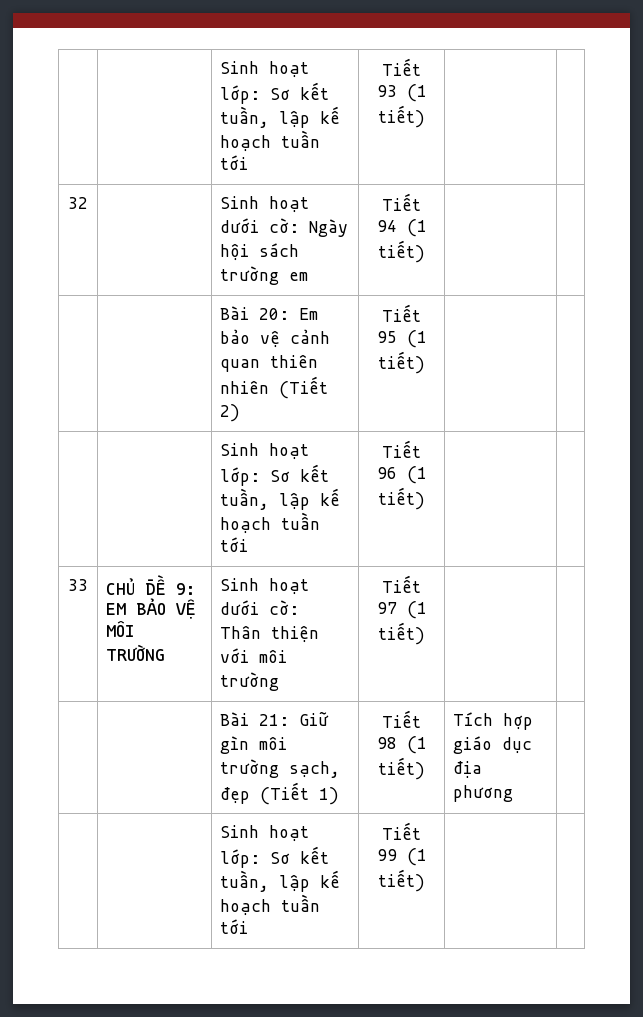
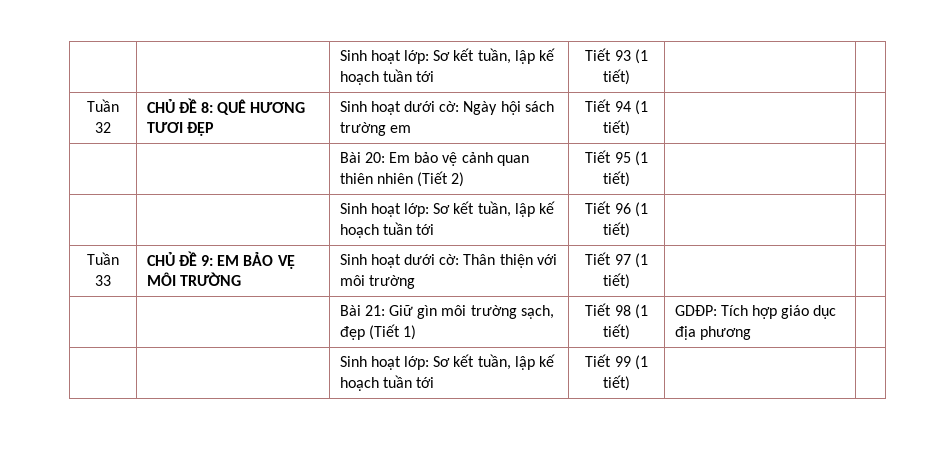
(426, 116) none -> [87,99,119,112] Tuần
(88, 203) none -> [146,98,306,115] [146,122,214,136] CHỦ ĐỀ 8: QUÊ HƯƠNG TƯƠI ĐẸP
(426, 498) none -> [87,252,119,265] Tuần
(426, 768) none -> [674,305,717,316] GDĐP:

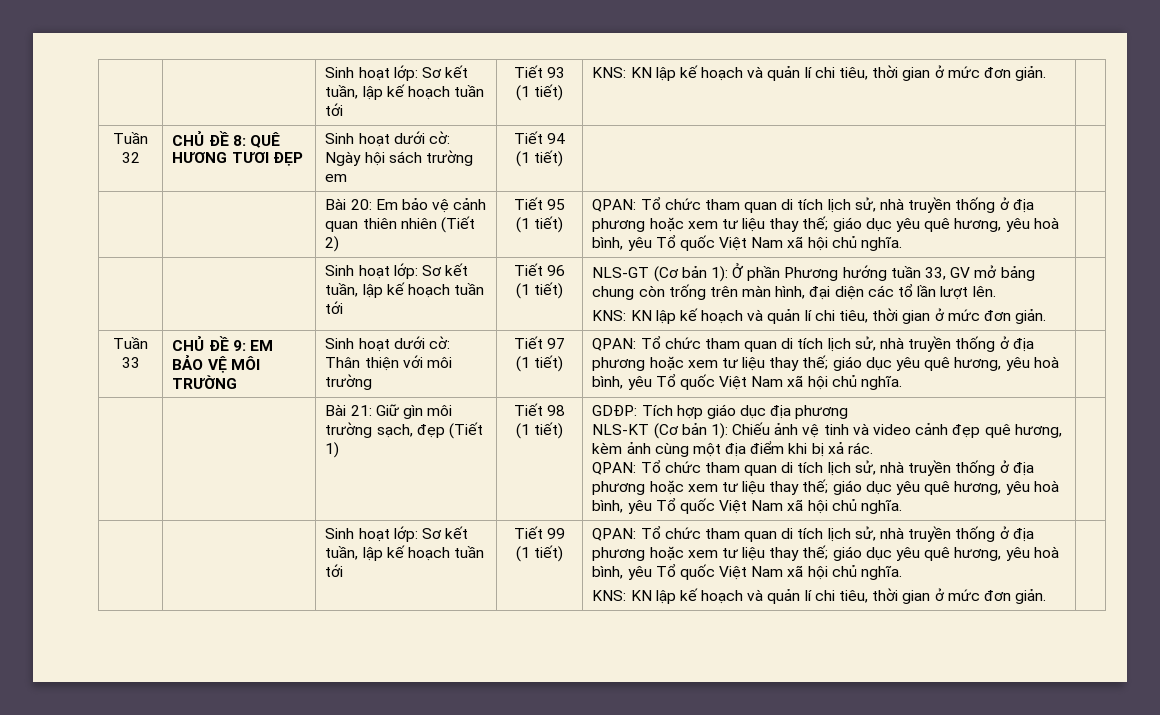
(630, 77) none -> [592,65,1047,81] KNS: KN lập kế hoạch và quản lí chi tiêu, thời gian ở mức đơn giản.
(630, 179) none -> [592,197,1034,213] [592,216,1059,232] [592,235,902,251] QPAN: Tổ chức tham quan di tích lịch sử, nhà truyền thống ở địa phương hoặc xem tư liệu thay thế; giáo dục yêu quê hương, yêu hoà bình, yêu Tổ quốc Việt Nam xã hội chủ nghĩa.
(630, 230) none -> [592,263,1035,282] [592,284,996,300] [592,308,1047,324] NLS-GT (Cơ bản 1): Ở phần Phương hướng tuần 33, GV mở bảng chung còn trống trên màn hình, đại diện các tổ lần lượt lên. // KNS: KN lập kế hoạch và quản lí chi tiêu, thời gian ở mức đơn giản.
(630, 281) none -> [592,336,1034,352] [592,355,1059,371] [592,374,902,390] QPAN: Tổ chức tham quan di tích lịch sử, nhà truyền thống ở địa phương hoặc xem tư liệu thay thế; giáo dục yêu quê hương, yêu hoà bình, yêu Tổ quốc Việt Nam xã hội chủ nghĩa.
(751, 333) none -> [592,422,1062,439] [592,441,873,457] [592,460,1034,476] [592,479,1059,495] [592,498,902,514] // NLS-KT (Cơ bản 1): Chiếu ảnh vệ tinh và video cảnh đẹp quê hương, kèm ảnh cùng một địa điểm khi bị xả rác. // QPAN: Tổ chức tham quan di tích lịch sử, nhà truyền thống ở địa phương hoặc xem tư liệu thay thế; giáo dục yêu quê hương, yêu hoà bình, yêu Tổ quốc Việt Nam xã hội chủ nghĩa.
(630, 383) none -> [592,526,1034,542] [592,545,1059,561] [592,564,902,580] [592,588,1047,604] QPAN: Tổ chức tham quan di tích lịch sử, nhà truyền thống ở địa phương hoặc xem tư liệu thay thế; giáo dục yêu quê hương, yêu hoà bình, yêu Tổ quốc Việt Nam xã hội chủ nghĩa. // KNS: KN lập kế hoạch và quản lí chi tiêu, thời gian ở mức đơn giản.

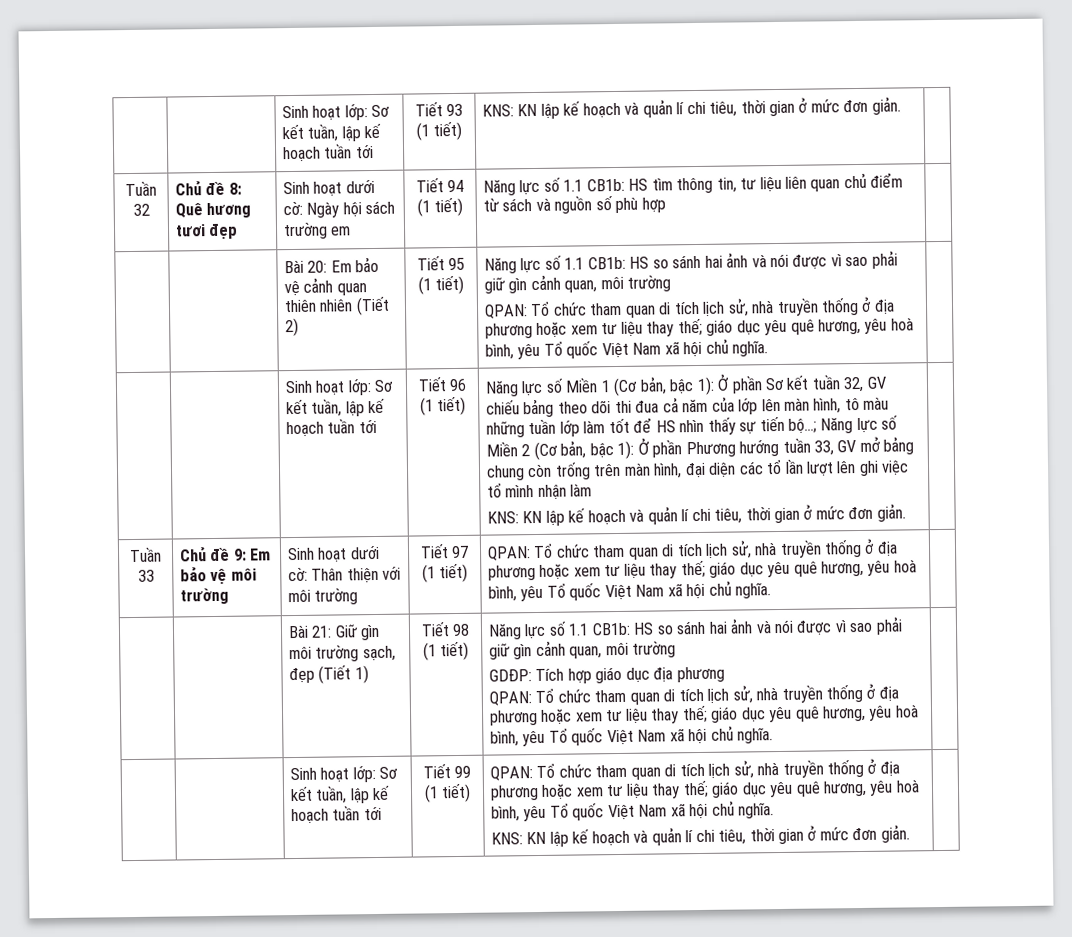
[172,131,280,148] [172,152,303,166] CHỦ ĐỀ 8: QUÊ HƯƠNG TƯƠI ĐẸP -> [175,181,242,196] [175,202,252,219] [175,223,239,240] Chủ đề 8: Quê hương tươi đẹp
(564, 158) none -> [483,172,904,196] [483,196,666,214] Năng lực số 1.1 CB1b: HS tìm thông tin, tư liệu liên quan chủ điểm từ sách và nguồn số phù hợp
(564, 224) none -> [484,250,898,274] [484,274,672,294] Năng lực số 1.1 CB1b: HS so sánh hai ảnh và nói được vì sao phải giữ gìn cảnh quan, môi trường //
[592,266,707,282] NLS-GT (Cơ bản -> [485,373,887,397] [486,396,890,418] [486,415,899,438] [486,440,614,461] Năng lực số Miền 1 (Cơ bản, bậc 1): Ở phần Sơ kết tuần 32, GV chiếu bảng theo dõi thi đua cả năm của lớp lên màn hình, tô màu những tuần lớp làm tốt để HS nhìn thấy sự tiến bộ…; Năng lực số Miền 2 (Cơ bản, bậc
[972,286,996,297] lên. -> [836,460,910,476] [487,482,593,500] lên ghi việc tổ mình nhận làm
[172,336,273,351] [172,355,260,373] [172,375,238,389] CHỦ ĐỀ 9: EM BẢO VỆ MÔI TRƯỜNG -> [179,547,272,562] [180,567,257,585] [180,587,230,605] Chủ đề 9: Em bảo vệ môi trường
(564, 430) none -> [488,616,903,640] [489,640,677,660] Năng lực số 1.1 CB1b: HS so sánh hai ảnh và nói được vì sao phải giữ gìn cảnh quan, môi trường //
[592,422,1062,439] [592,441,873,457] // NLS-KT (Cơ bản 1): Chiếu ảnh vệ tinh và video cảnh đẹp quê hương, kèm ảnh cùng một địa điểm khi bị xả rác. -> (725, 674) none

